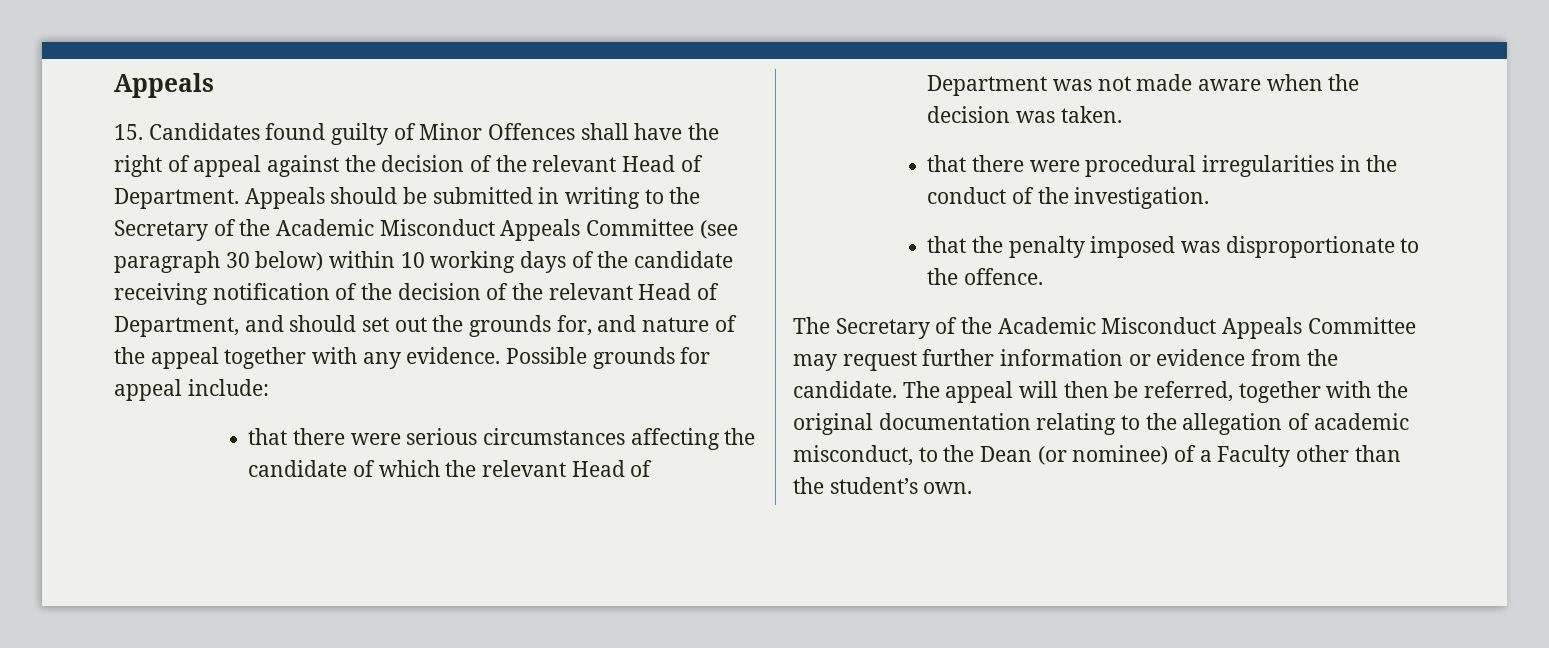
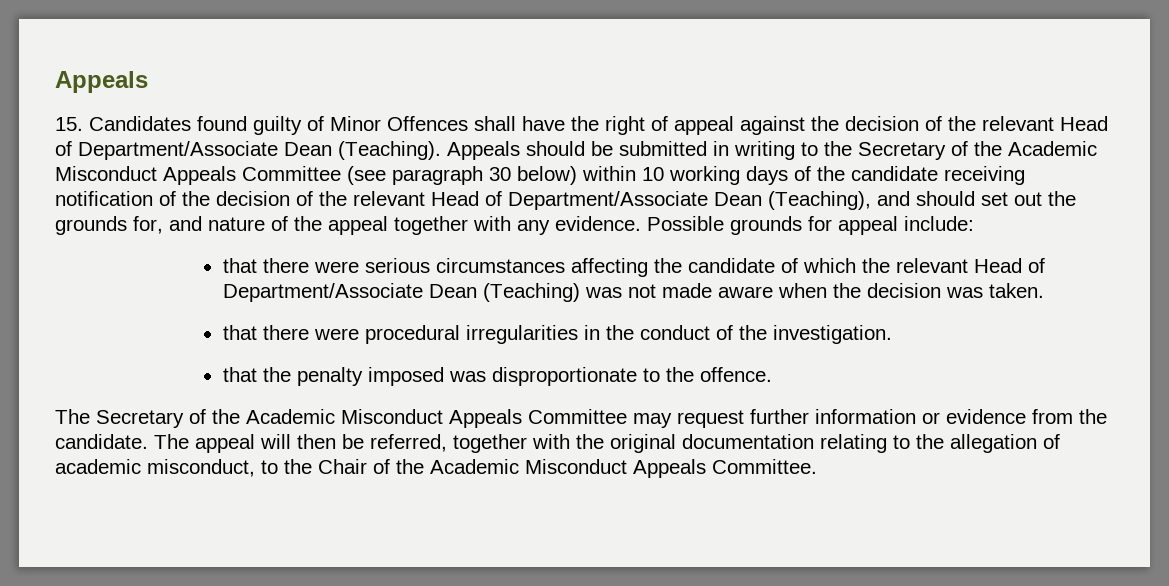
[114,188,239,209] Department. -> [78,141,441,160] Department/Associate Dean (Teaching).
[114,316,239,337] Department, -> [508,191,871,210] Department/Associate Dean (Teaching),
[927,75,1048,96] Department -> [222,283,580,302] Department/Associate Dean (Teaching)
[980,445,1401,467] [793,477,973,494] Dean (or nominee) of a Faculty other than the student’s own. -> [318,459,817,478] Chair of the Academic Misconduct Appeals Committee.

